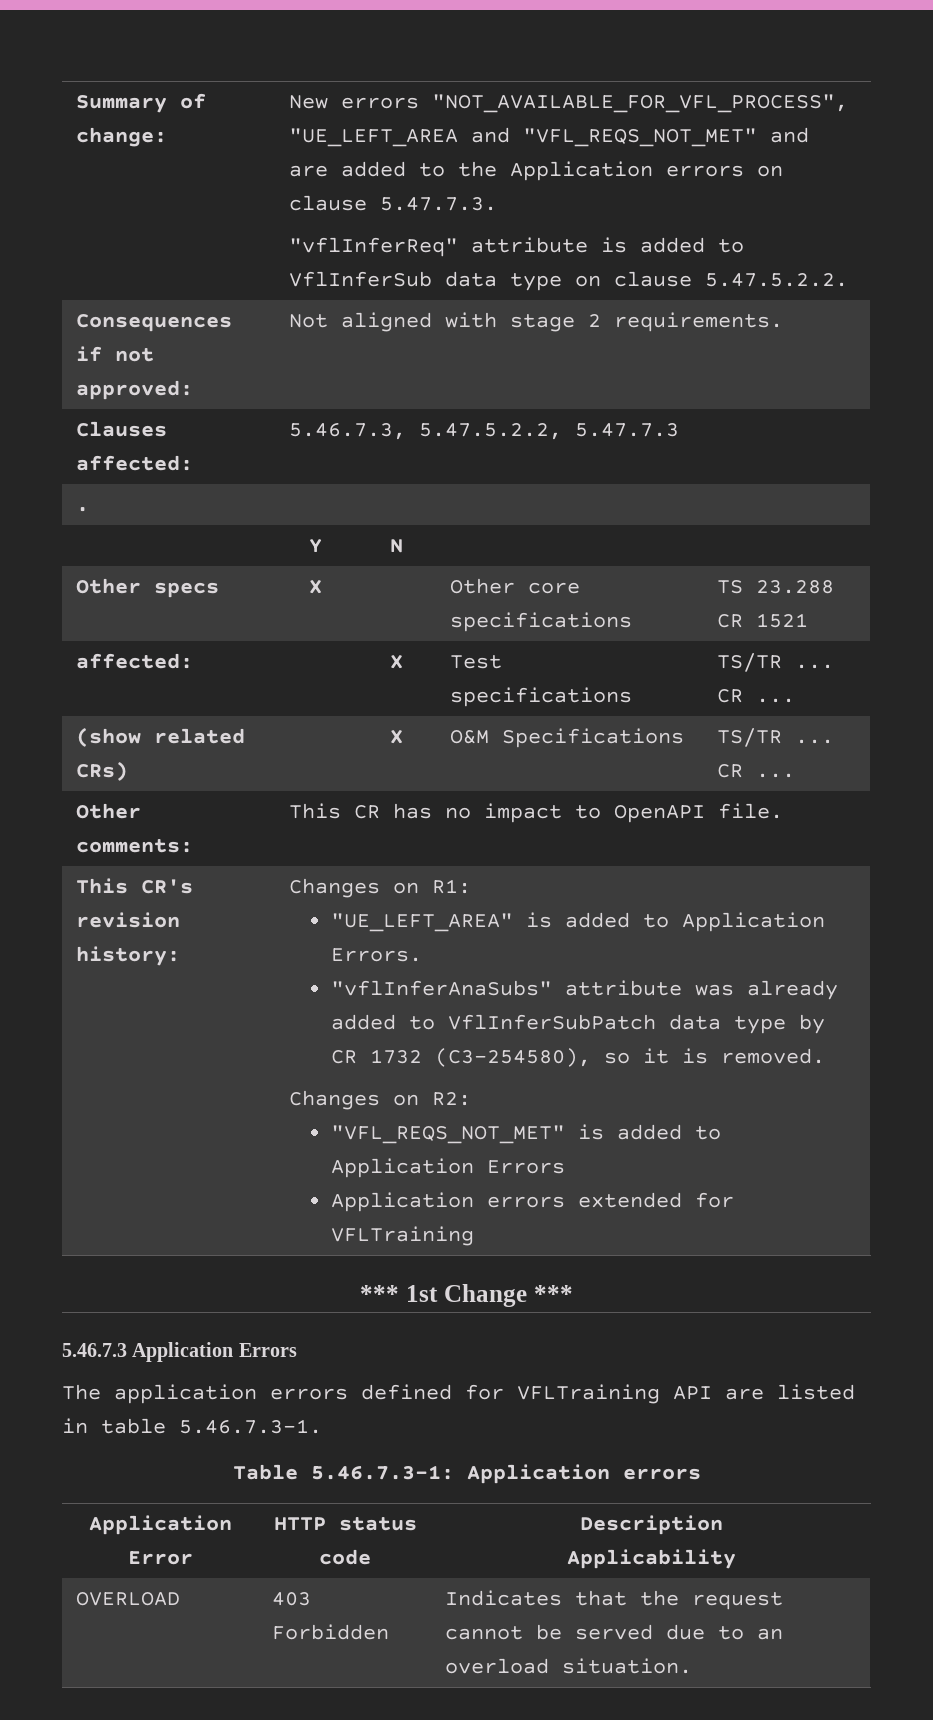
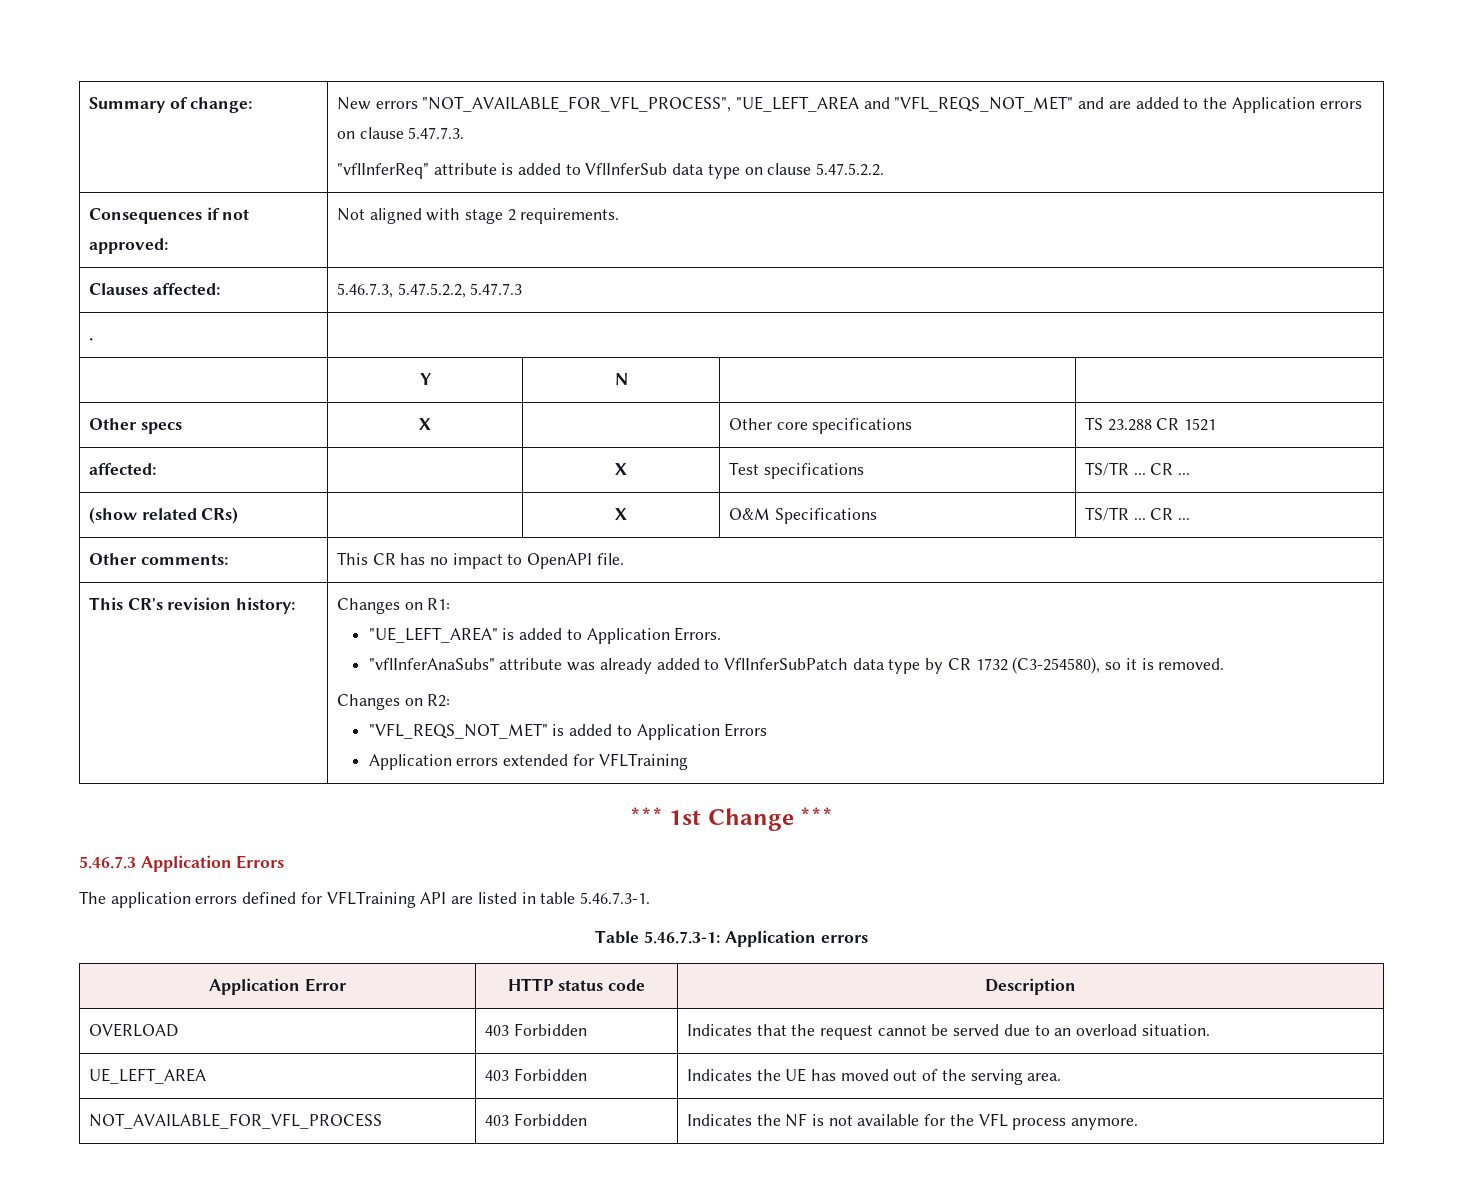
[566,1549,736,1569] // Applicability -> (1076, 986) none
(693, 1666) none -> [88,1068,206,1084] [484,1068,587,1081] [686,1068,1062,1085] [88,1113,382,1129] [484,1113,587,1126] [686,1113,1139,1130] // UE_LEFT_AREA | 403 Forbidden | Indicates the UE has moved out of the serving area. // NOT_AVAILABLE_FOR_VFL_PROCESS | 403 Forbidden | Indicates the NF is not available for the VFL process anymore.

